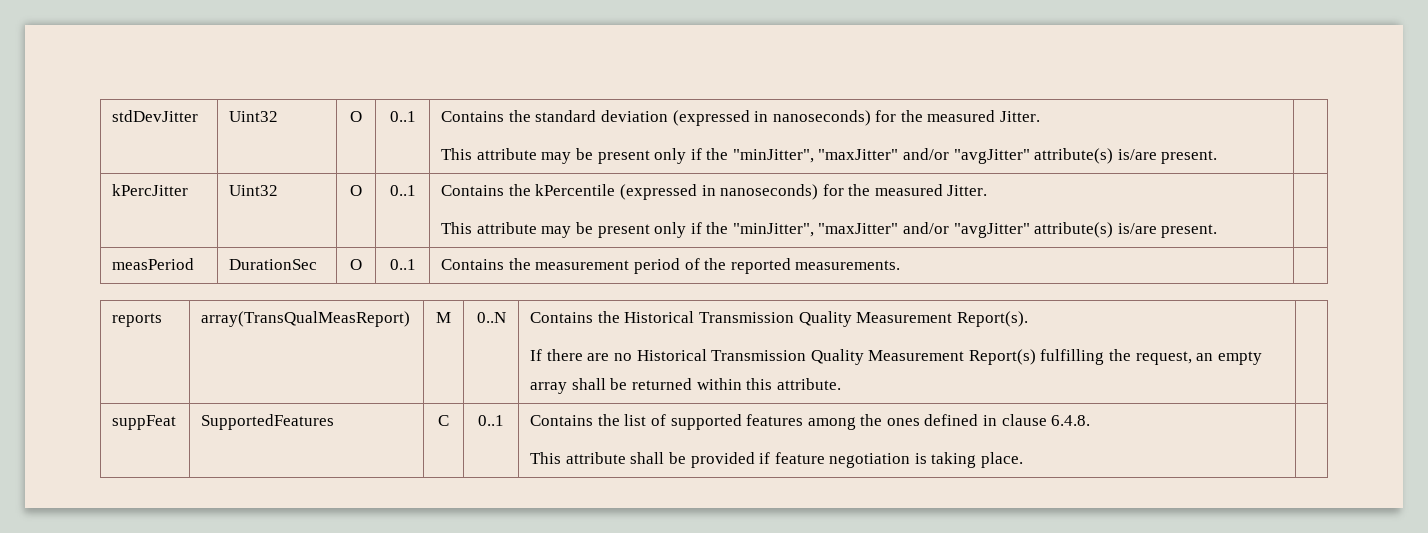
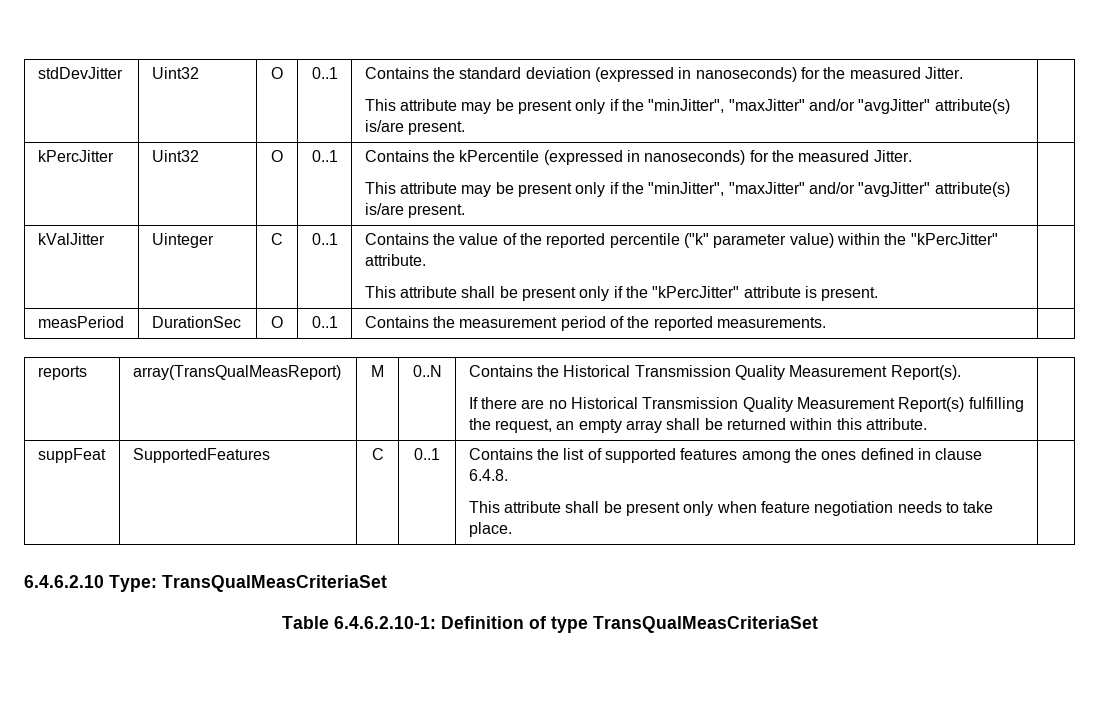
(1218, 231) none -> [37,233,105,245] [151,233,214,248] [271,233,283,245] [311,233,338,245] [364,233,998,248] [364,254,426,266] [364,286,879,301] // kValJitter | Uinteger | C | 0..1 | Contains the value of the reported percentile ("k" parameter value) within the "kPercJitter" attribute. // This attribute shall be present only if the "kPercJitter" attribute is present. |
[690,452,1024,468] provided if feature negotiation is taking place. | -> [626,501,994,516] [468,522,512,537] [24,575,387,592] [281,616,818,633] present only when feature negotiation needs to take place. | // 6.4.6.2.10 Type: TransQualMeasCriteriaSet // Table 6.4.6.2.10-1: Definition of type TransQualMeasCriteriaSet

